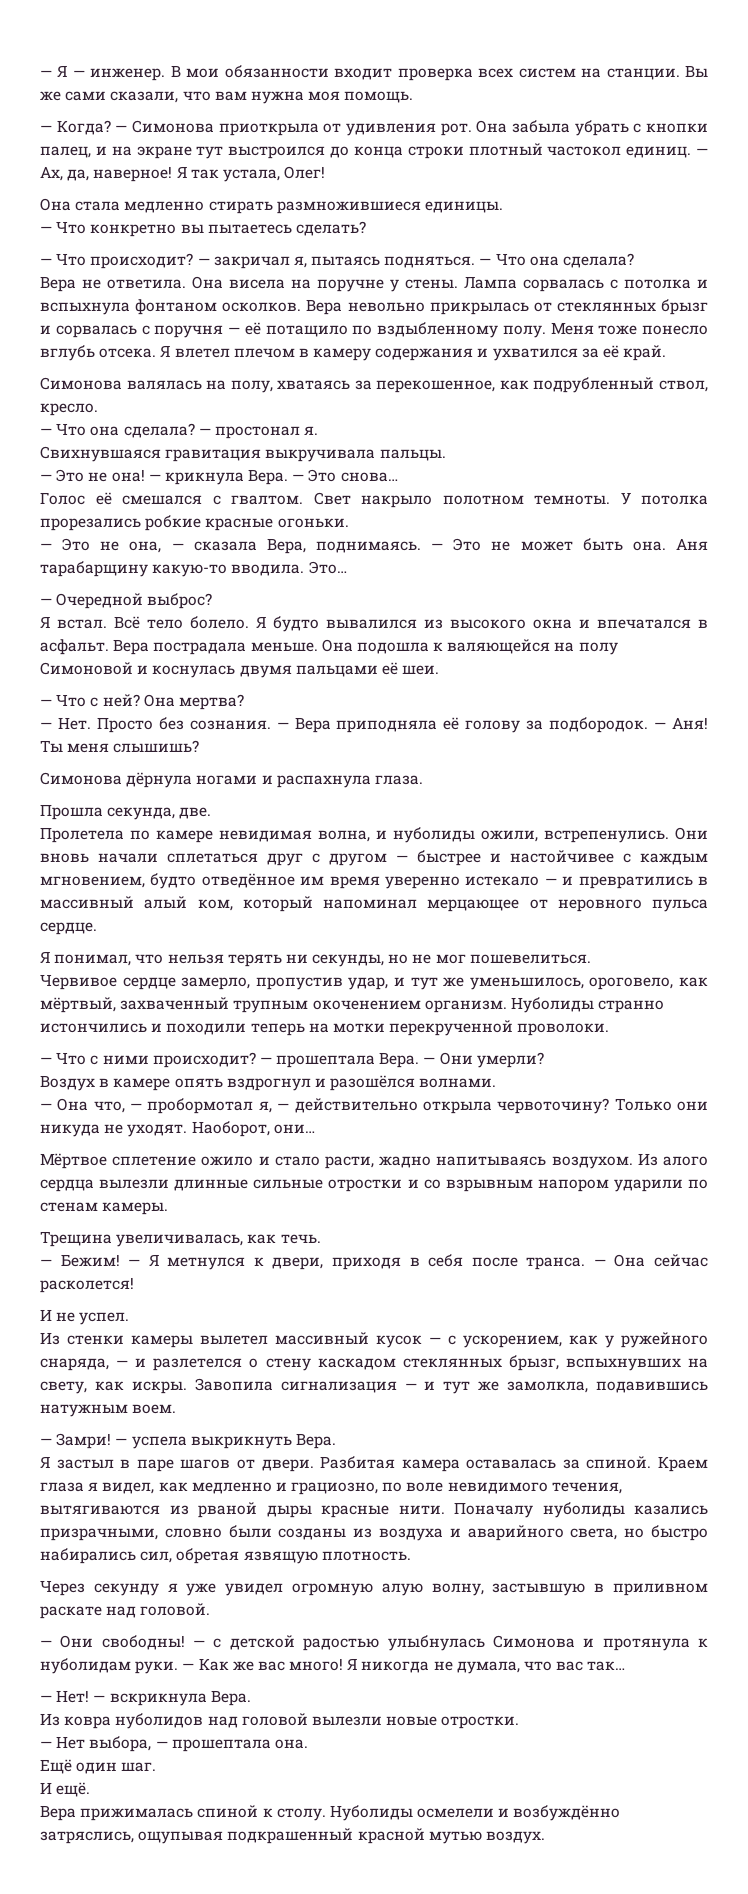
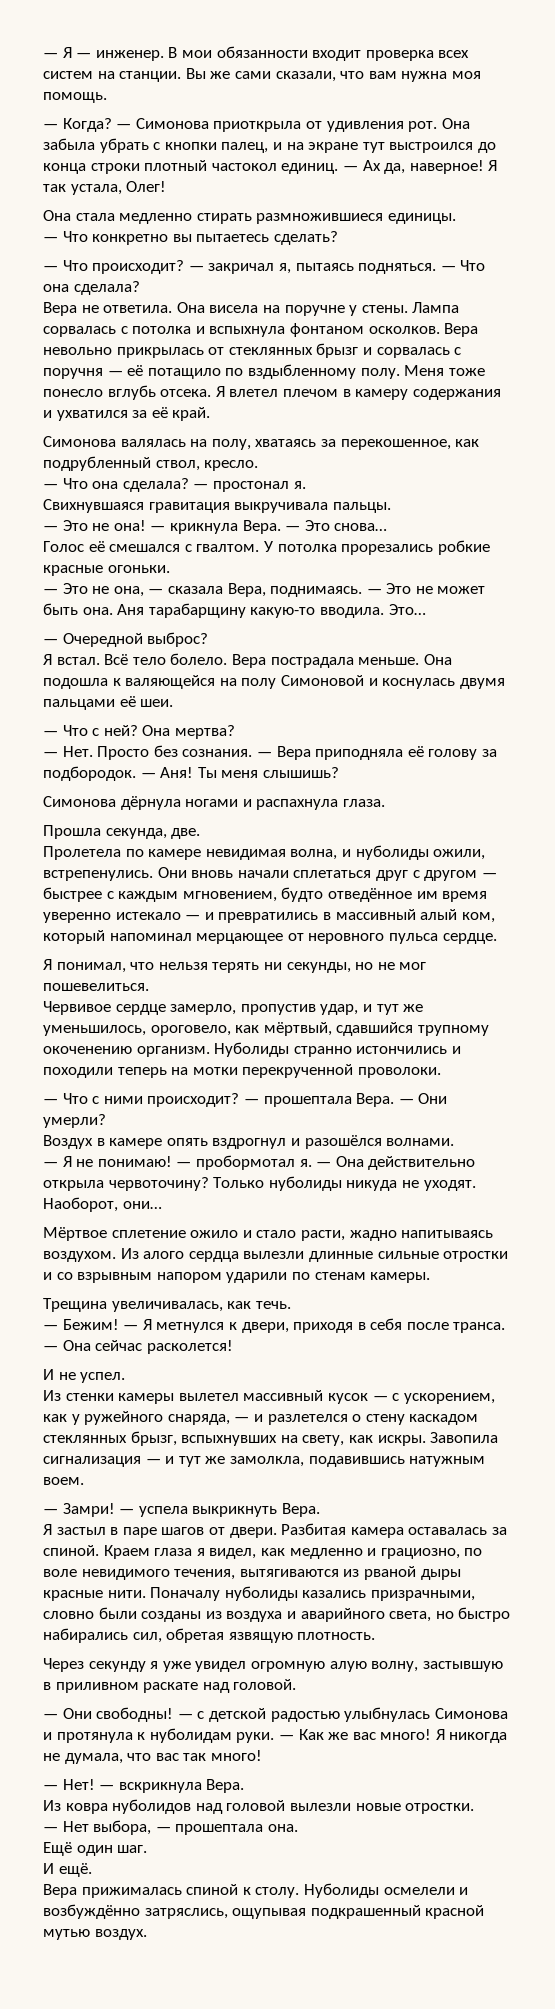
[40,166,63,181] Ах, -> [362,160,381,171] Ах
[313,492,610,508] Свет накрыло полотном темноты. -> (260, 548) none
[256,616,708,632] [40,639,109,655] Я будто вывалился из высокого окна и впечатался в асфальт. -> (228, 659) none
[490,850,614,863] и настойчивее -> (102, 894) none
[120,997,421,1013] захваченный трупным окоченением -> [336,1022,489,1036] [43,1046,132,1054] сдавшийся трупному окоченению
[57,1098,290,1114] Она что, — пробормотал я, — -> [62,1155,364,1170] Я не понимаю! — пробормотал я. — Она
[677,1101,708,1111] они -> [268,1176,342,1191] нуболиды
[587,1661,626,1671] так… -> [183,1750,262,1761] так много!

